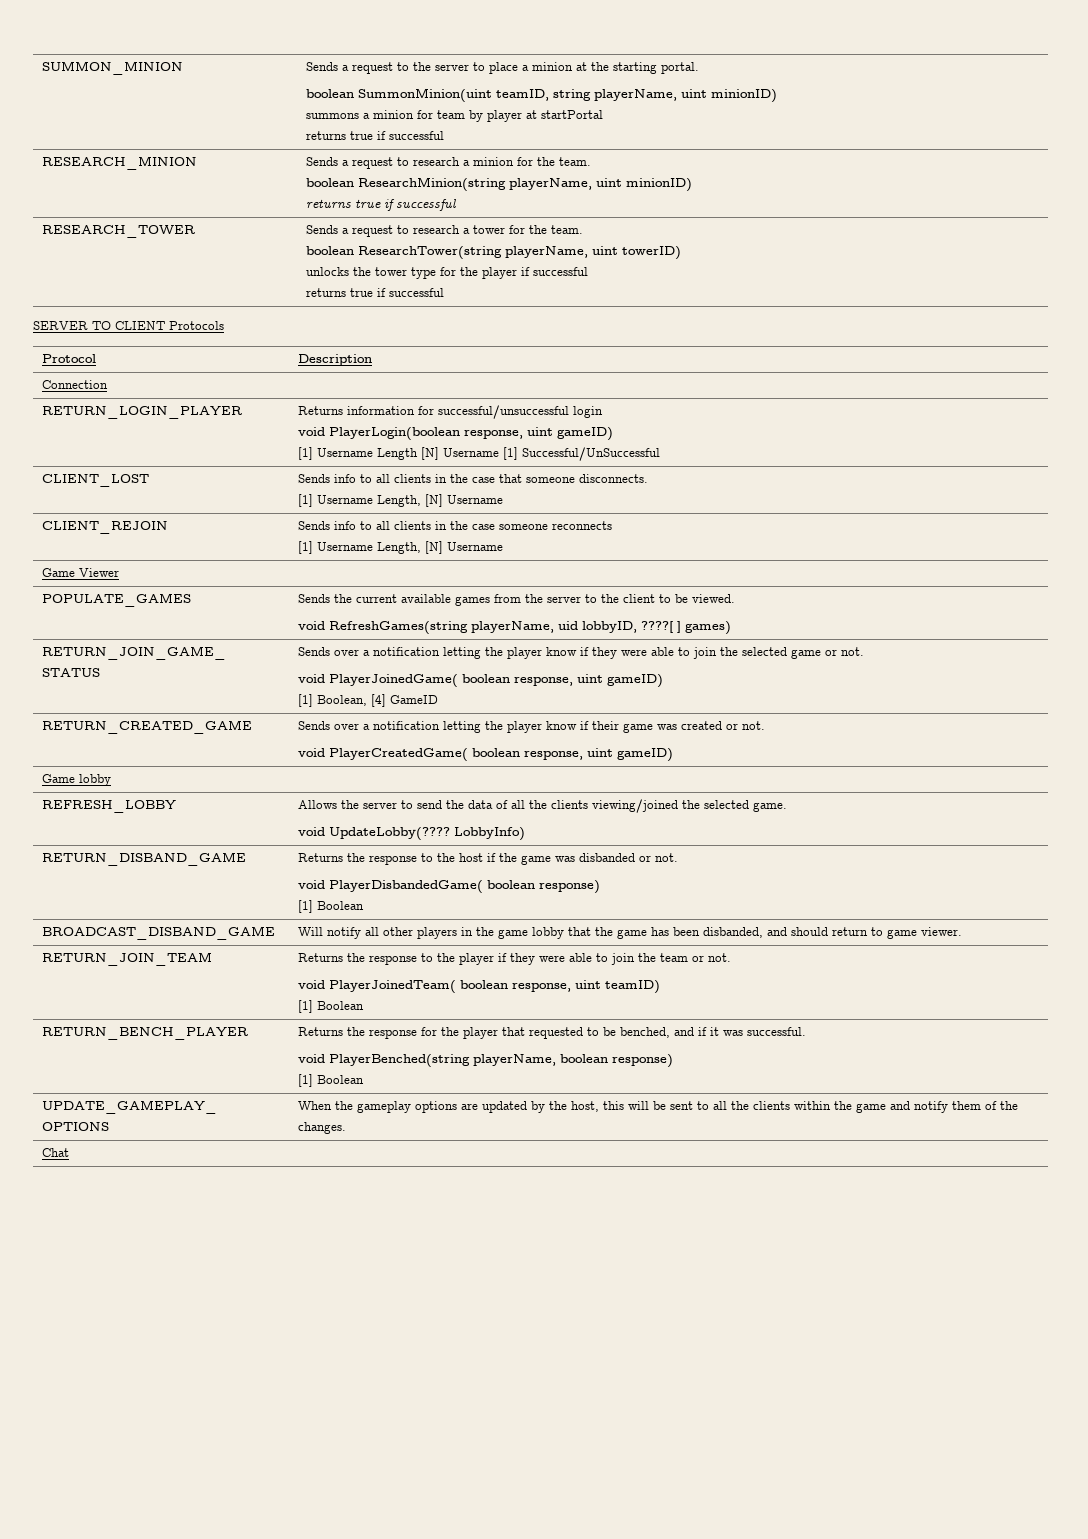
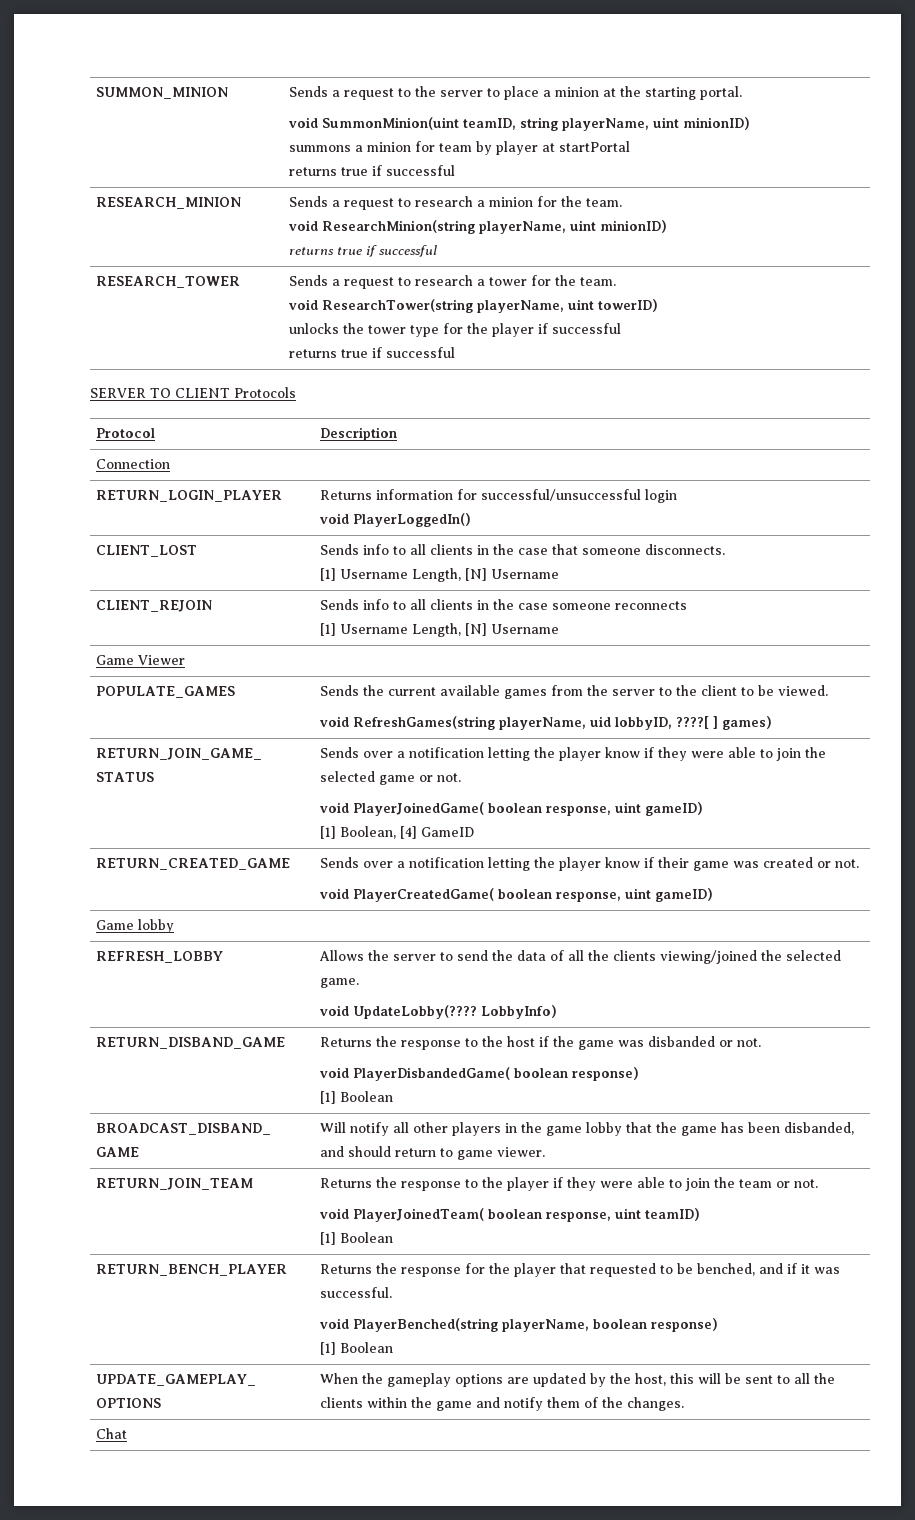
[305,89,354,98] boolean -> [288,117,319,128] void
[305,178,354,187] boolean -> [288,220,319,231] void
[305,246,354,255] boolean -> [288,299,319,310] void
[328,427,613,441] [297,447,660,461] PlayerLogin(boolean response, uint gameID) // [1] Username Length [N] Username [1] Successful/UnSuccessful -> [353,513,472,527] PlayerLoggedIn()

